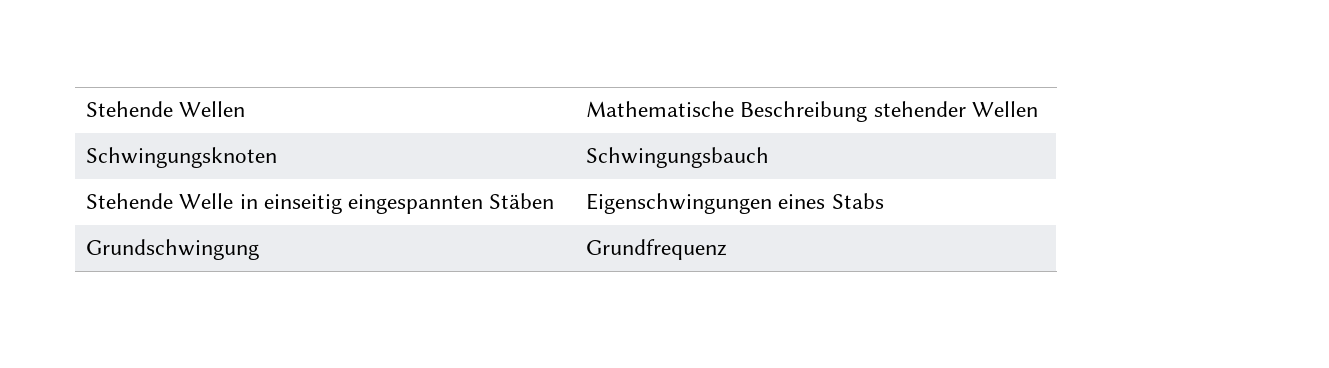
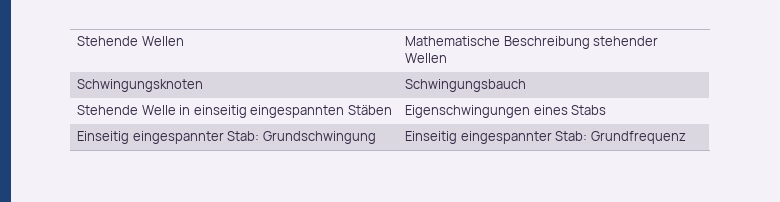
[86,239,260,260] Grundschwingung | -> [77,131,376,144] [405,131,588,144] Einseitig eingespannter Stab: Grundschwingung | Einseitig eingespannter Stab:

